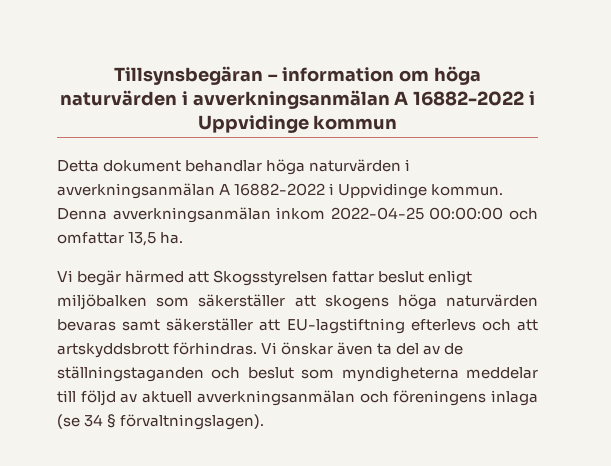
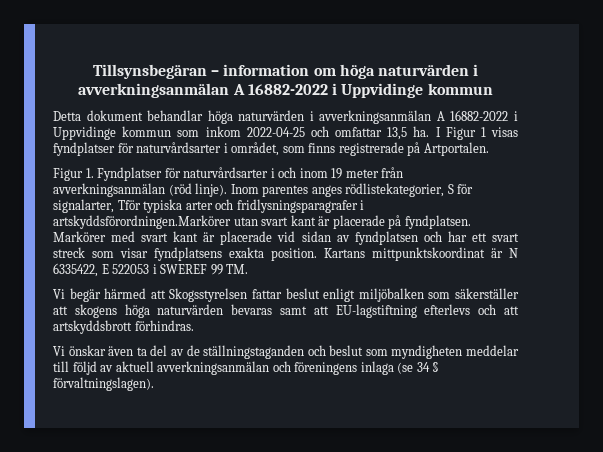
[431,184,504,196] [57,207,271,223] kommun. Denna avverkningsanmälan -> [122,126,200,137] kommun som
[429,207,504,220] 00:00:00 -> (305, 132) none
(184, 238) none -> [435,127,519,140] [53,142,489,156] [53,167,404,181] [53,183,474,197] [53,199,365,213] [53,215,471,229] [53,231,519,245] [53,247,518,261] [53,263,249,277] I Figur 1 visas fyndplatser för naturvårdsarter i området, som finns registrerade på Artportalen. // Figur 1. Fyndplatser för naturvårdsarter i och inom 19 meter från avverkningsanmälan (röd linje). Inom parentes anges rödlistekategorier, S för signalarter, Tför typiska arter och fridlysningsparagrafer i artskyddsförordningen.Markörer utan svart kant är placerade på fyndplatsen. Markörer med svart kant är placerade vid sidan av fyndplatsen och har ett svart streck som visar fyndplatsens exakta position. Kartans mittpunktskoordinat är N 6335422, E 522053 i SWEREF 99 TM.
[166,318,254,331] säkerställer -> (307, 310) none
(258, 348) none -> (194, 325) //
[341,366,459,382] myndigheterna -> [391,345,463,359] myndigheten

